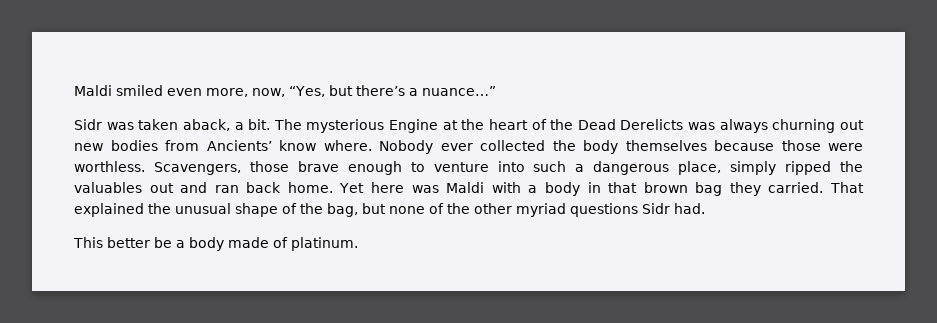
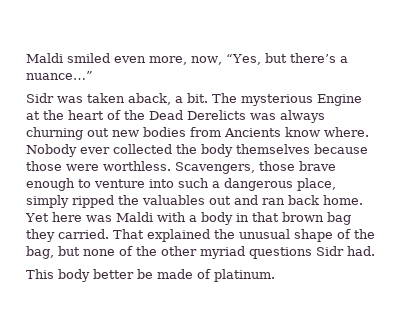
[206,140,272,151] Ancients’ -> [224,128,281,137] Ancients
(103, 242) none -> [58,269,90,282] body
[176,237,224,251] a body -> (153, 274) none

